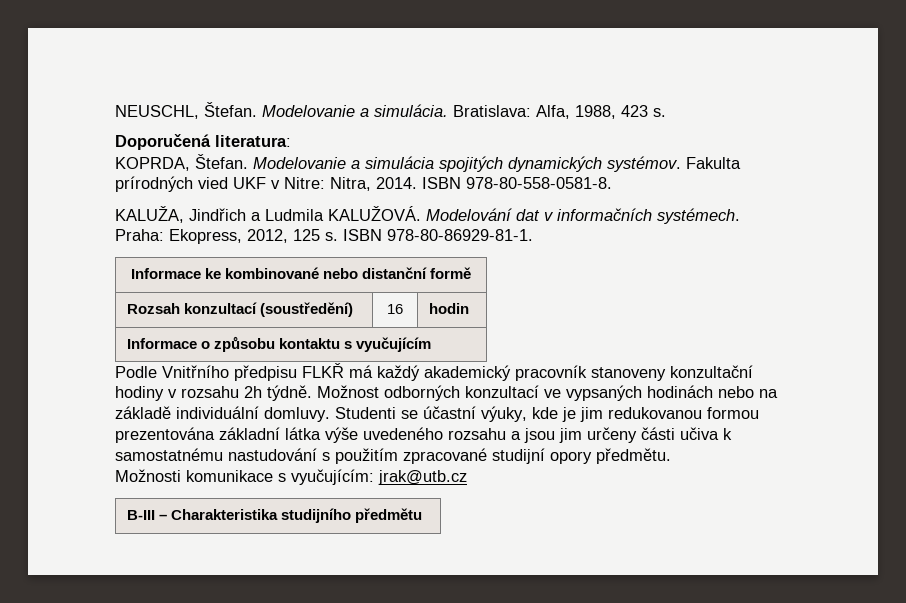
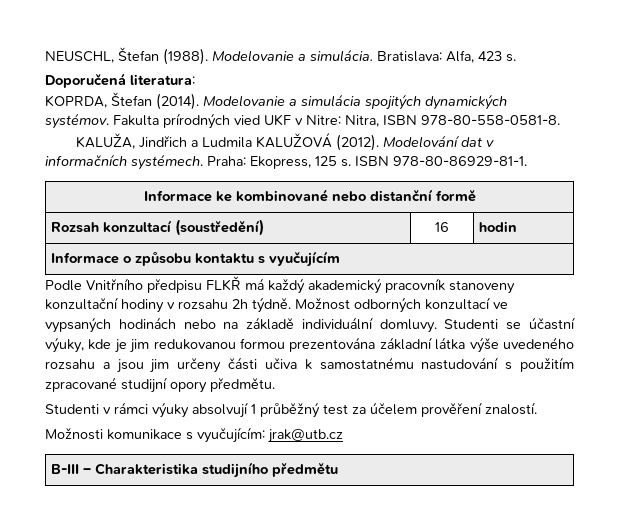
[204,102,257,117] Štefan. -> [118,47,208,65] Štefan (1988).
[575,105,616,119] 1988, -> (474, 56) none
[195,154,248,169] Štefan. -> [111,92,199,110] Štefan (2014).
[376,177,417,189] 2014. -> (379, 121) none
[328,206,421,221] KALUŽOVÁ. -> [256,132,380,151] KALUŽOVÁ (2012).
[247,229,288,243] 2012, -> (311, 162) none
(671, 456) none -> [45,402,537,418] // Studenti v rámci výuky absolvují 1 průběžný test za účelem prověření znalostí.

